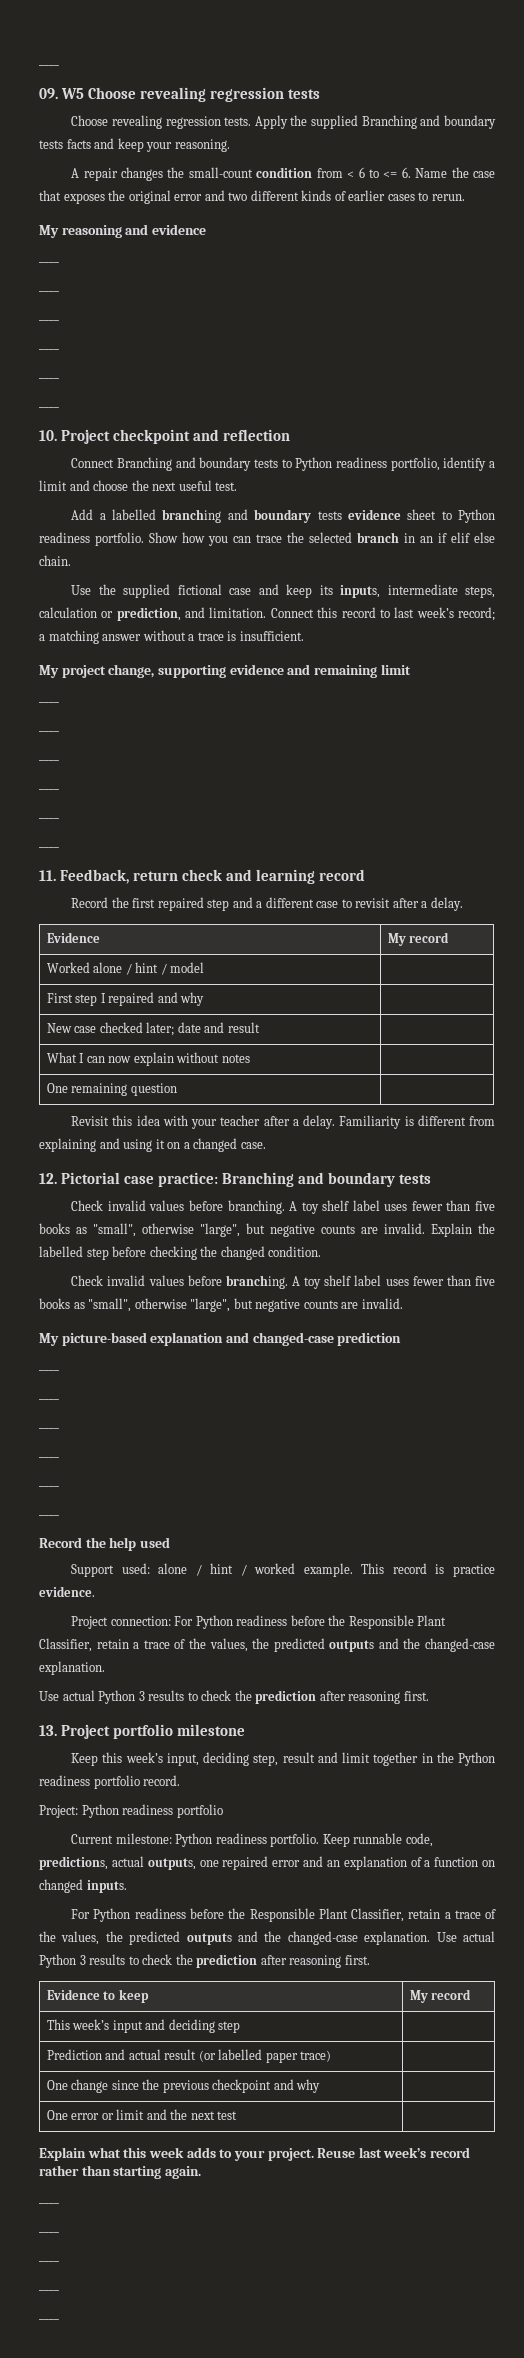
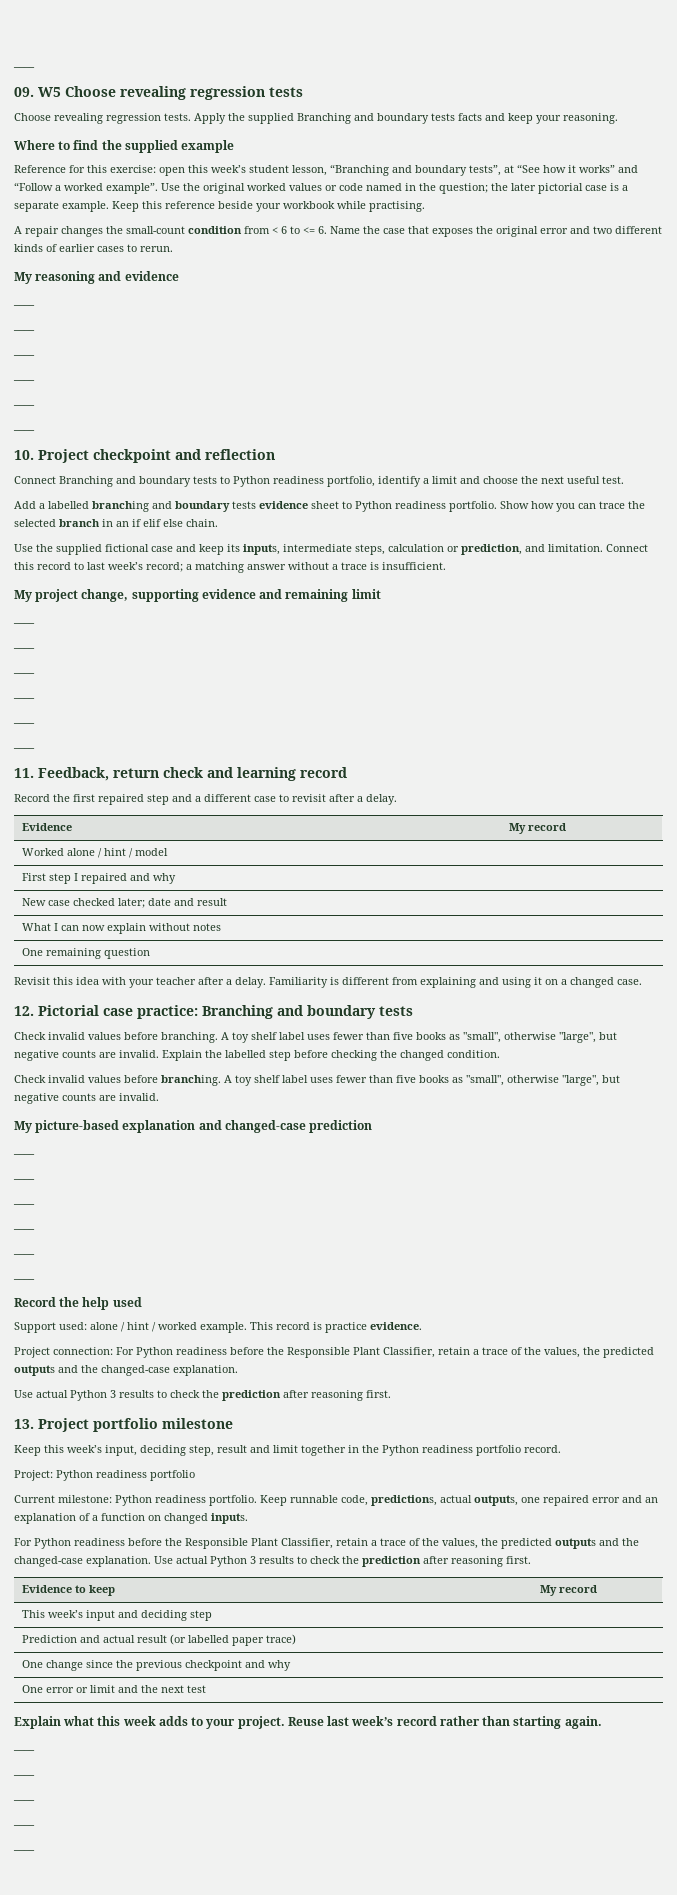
(230, 145) none -> [14,140,235,153] [14,164,638,176] [14,182,628,194] [14,201,425,212] // Where to find the supplied example // Reference for this exercise: open this week’s student lesson, “Branching and boundary tests”, at “See how it works” and “Follow a worked example”. Use the original worked values or code named in the question; the later pictorial case is a separate example. Keep this reference beside your workbook while practising.

